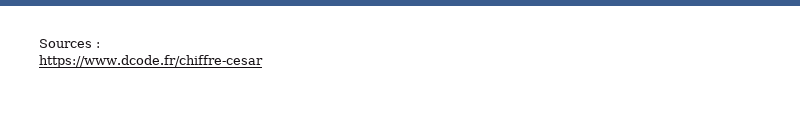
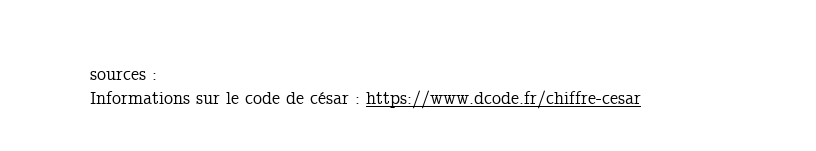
[39,39,92,48] Sources -> [90,70,146,80] sources
(100, 45) none -> [90,91,360,104] Informations sur le code de césar :

